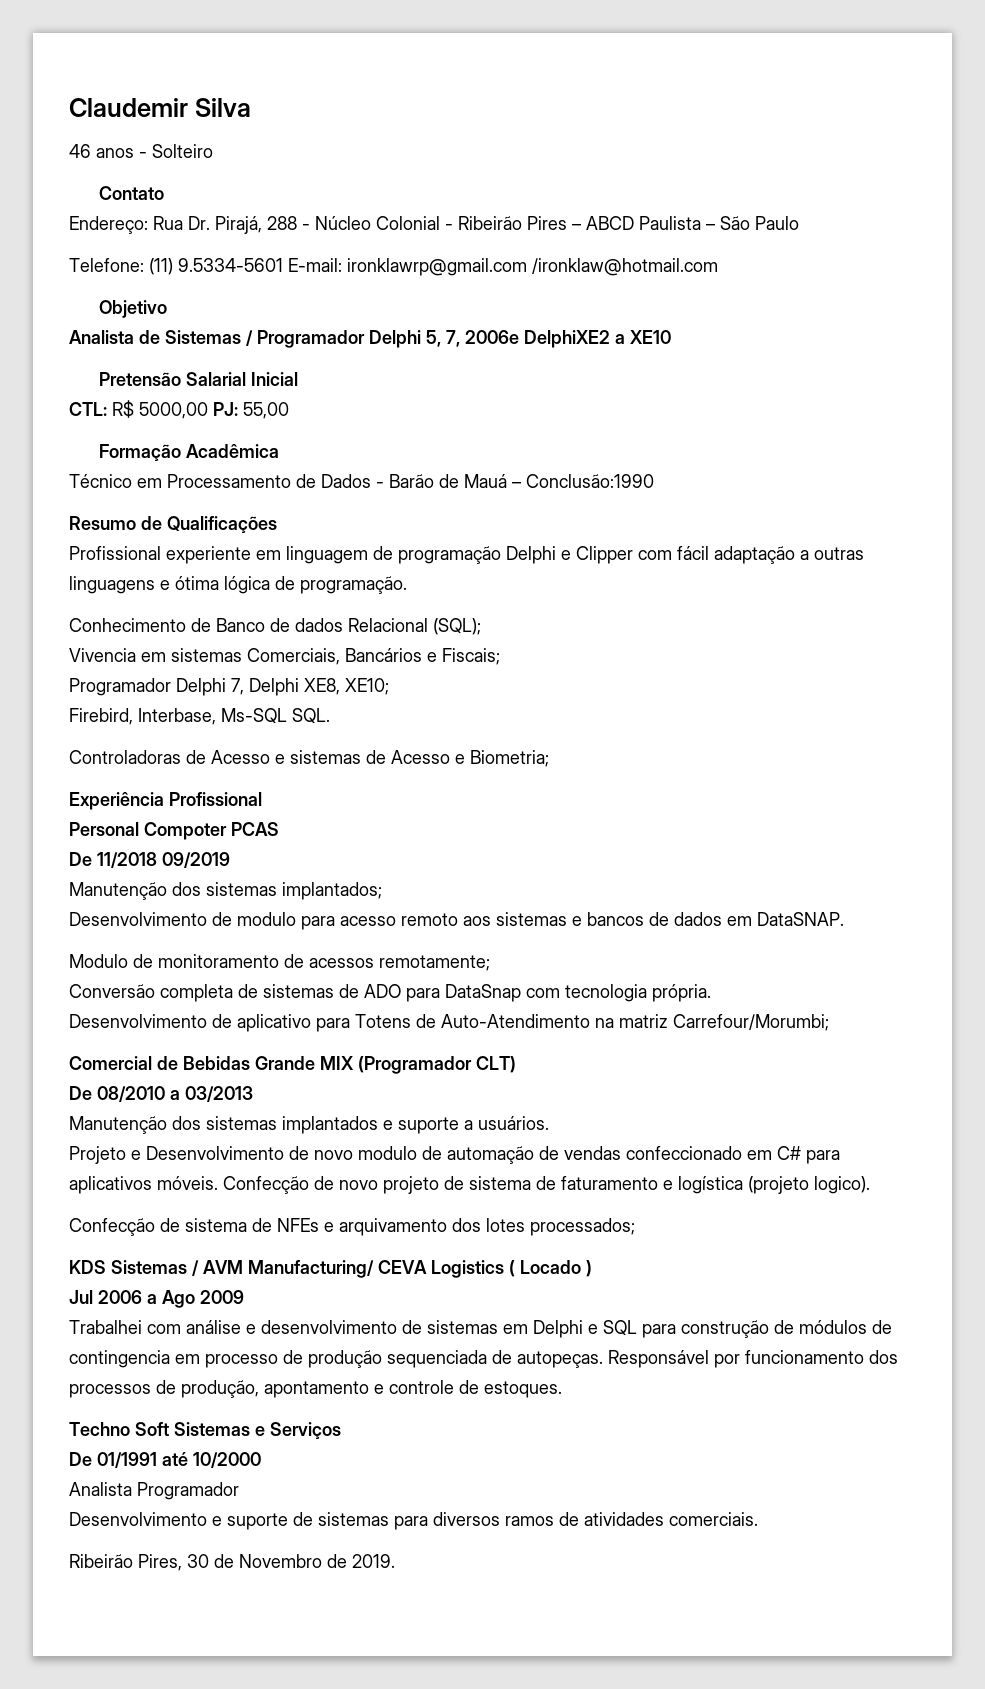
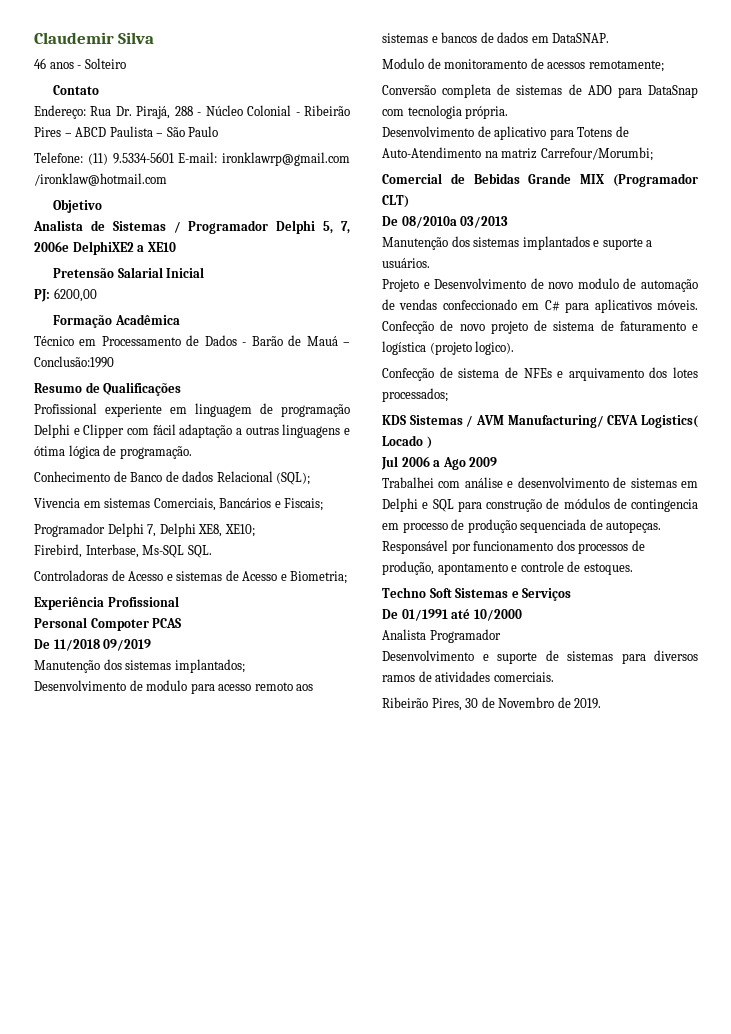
[69,400,289,419] CTL: R$ 5000,00 PJ: 55,00 -> [34,288,97,302] PJ: 6200,00
[97,1086,180,1102] 08/2010 a -> [401,216,457,228] 08/2010a
[431,1260,515,1278] Logistics ( -> [641,415,698,428] Logistics(

